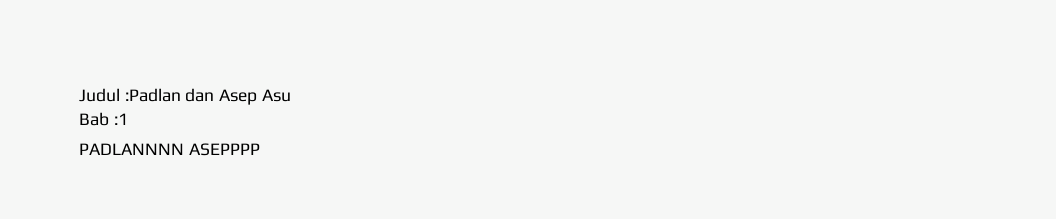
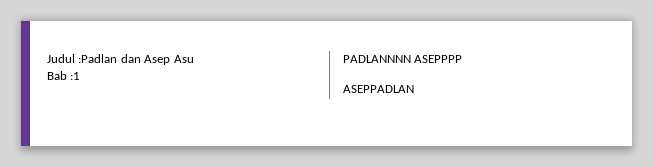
(260, 149) none -> [343,85,414,93] // ASEPPADLAN

